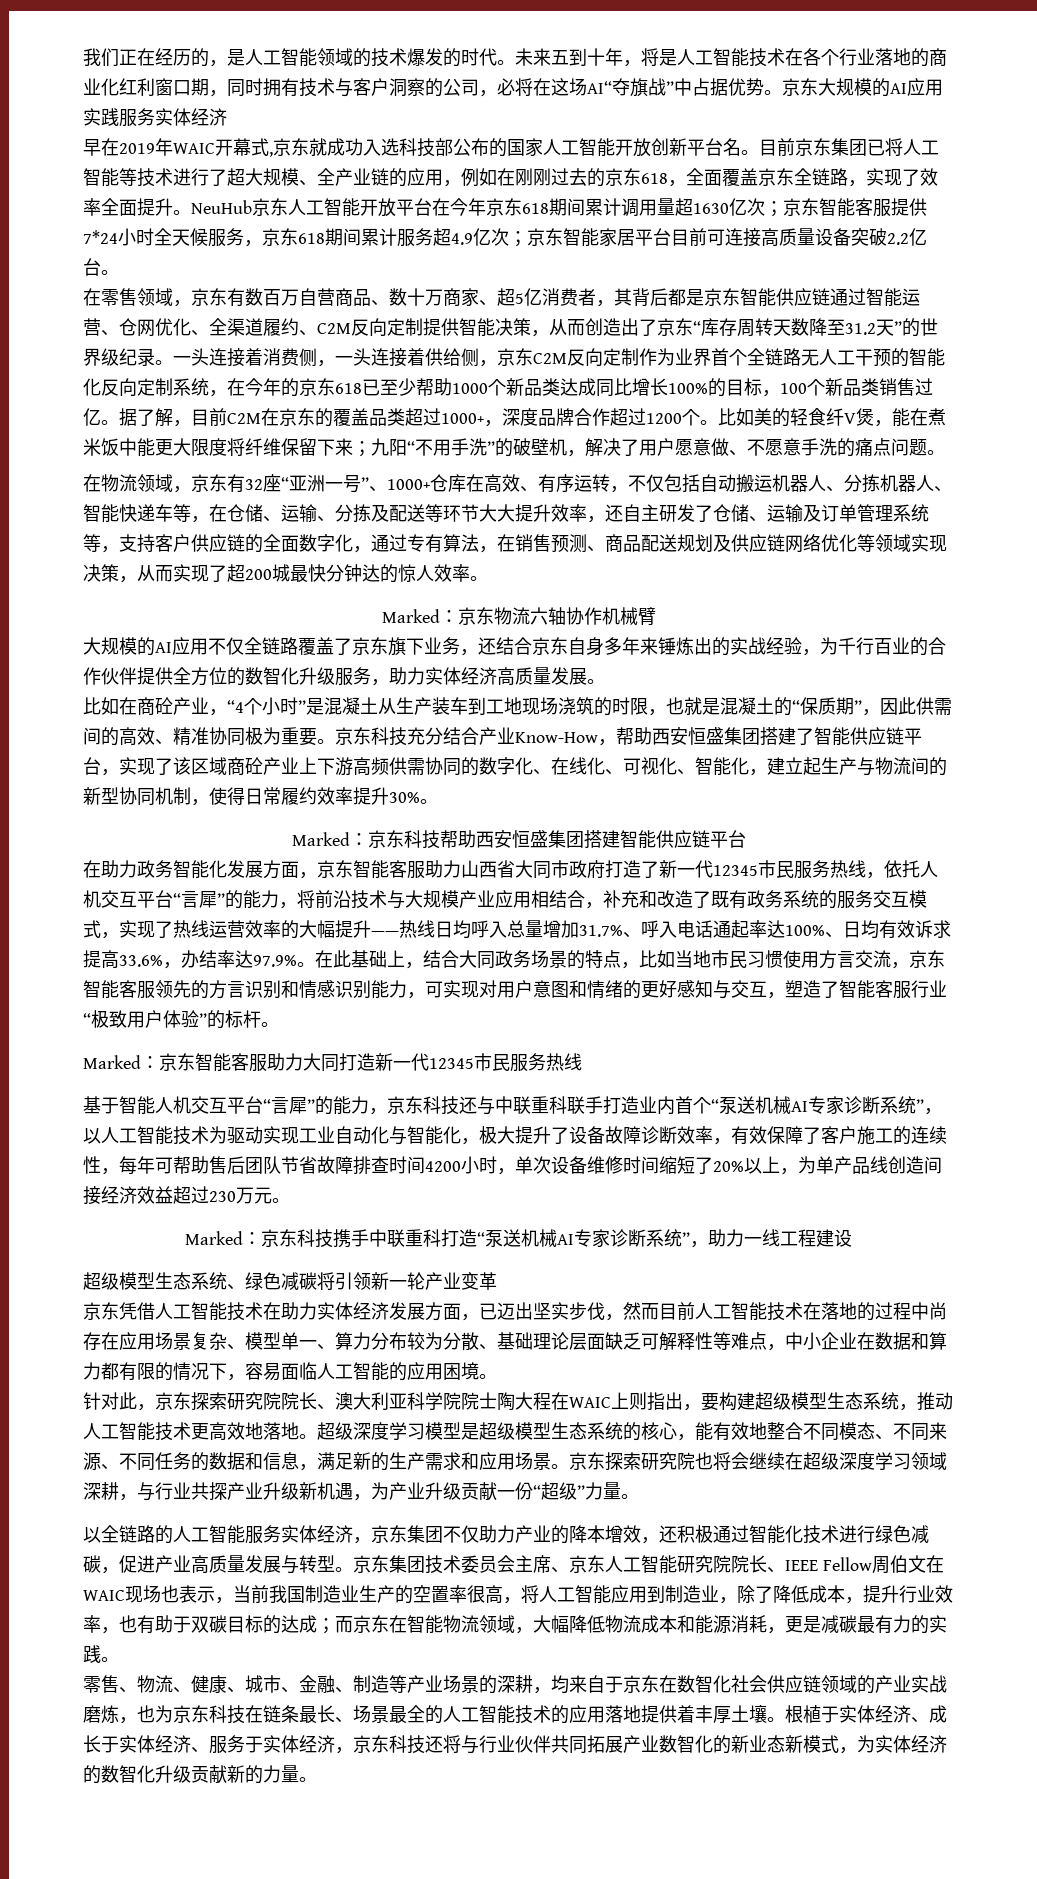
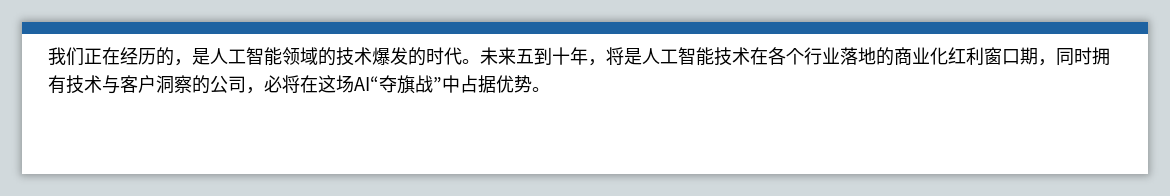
[782,78,943,97] [83,108,227,127] [83,138,939,157] [83,168,938,187] [83,198,927,217] [83,228,927,247] [83,258,119,276] [83,288,920,307] [83,318,938,337] [83,348,945,367] [83,378,933,397] [83,408,946,427] [83,438,945,457] [83,474,952,493] [83,504,929,523] [83,534,947,553] [83,564,488,583] [381,607,656,626] [83,637,946,656] [83,667,605,686] [83,697,952,716] [83,727,922,746] [83,757,947,776] [83,787,438,806] [291,830,746,849] [83,860,938,879] [83,890,927,909] [83,920,951,939] [83,950,945,969] [83,980,947,999] [83,1010,279,1029] [83,1053,582,1072] [83,1096,942,1115] [83,1126,947,1145] [83,1156,942,1175] [83,1186,290,1205] [185,1229,852,1248] [83,1272,497,1290] [83,1302,947,1321] [83,1332,947,1351] [83,1362,497,1381] [83,1392,953,1411] [83,1422,947,1441] [83,1452,947,1471] [83,1482,639,1501] [83,1525,929,1544] [83,1555,944,1574] [83,1585,953,1604] [83,1615,947,1634] [83,1645,119,1663] [83,1675,947,1694] [83,1704,947,1724] [83,1735,947,1754] [83,1765,317,1784] 京东大规模的AI应用实践服务实体经济 // 早在2019年WAIC开幕式,京东就成功入选科技部公布的国家人工智能开放创新平台名。目前京东集团已将人工智能等技术进行了超大规模、全产业链的应用，例如在刚刚过去的京东618，全面覆盖京东全链路，实现了效率全面提升。NeuHub京东人工智能开放平台在今年京东618期间累计调用量超1630亿次；京东智能客服提供7*24小时全天候服务，京东618期间累计服务超4.9亿次；京东智能家居平台目前可连接高质量设备突破2.2亿台。 // 在零售领域，京东有数百万自营商品、数十万商家、超5亿消费者，其背后都是京东智能供应链通过智能运营、仓网优化、全渠道履约、C2M反向定制提供智能决策，从而创造出了京东“库存周转天数降至31.2天”的世界级纪录。一头连接着消费侧，一头连接着供给侧，京东C2M反向定制作为业界首个全链路无人工干预的智能化反向定制系统，在今年的京东618已至少帮助1000个新品类达成同比增长100%的目标，100个新品类销售过亿。据了解，目前C2M在京东的覆盖品类超过1000+，深度品牌合作超过1200个。比如美的轻食纤V煲，能在煮米饭中能更大限度将纤维保留下来；九阳“不用手洗”的破壁机，解决了用户愿意做、不愿意手洗的痛点问题。 // 在物流领域，京东有32座“亚洲一号”、1000+仓库在高效、有序运转，不仅包括自动搬运机器人、分拣机器人、智能快递车等，在仓储、运输、分拣及配送等环节大大提升效率，还自主研发了仓储、运输及订单管理系统等，支持客户供应链的全面数字化，通过专有算法，在销售预测、商品配送规划及供应链网络优化等领域实现决策，从而实现了超200城最快分钟达的惊人效率。 // Marked：京东物流六轴协作机械臂 // 大规模的AI应用不仅全链路覆盖了京东旗下业务，还结合京东自身多年来锤炼出的实战经验，为千行百业的合作伙伴提供全方位的数智化升级服务，助力实体经济高质量发展。 // 比如在商砼产业，“4个小时”是混凝土从生产装车到工地现场浇筑的时限，也就是混凝土的“保质期”，因此供需间的高效、精准协同极为重要。京东科技充分结合产业Know-How，帮助西安恒盛集团搭建了智能供应链平台，实现了该区域商砼产业上下游高频供需协同的数字化、在线化、可视化、智能化，建立起生产与物流间的新型协同机制，使得日常履约效率提升30%。 // Marked：京东科技帮助西安恒盛集团搭建智能供应链平台 // 在助力政务智能化发展方面，京东智能客服助力山西省大同市政府打造了新一代12345市民服务热线，依托人机交互平台“言犀”的能力，将前沿技术与大规模产业应用相结合，补充和改造了既有政务系统的服务交互模式，实现了热线运营效率的大幅提升——热线日均呼入总量增加31.7%、呼入电话通起率达100%、日均有效诉求提高33.6%，办结率达97.9%。在此基础上，结合大同政务场景的特点，比如当地市民习惯使用方言交流，京东智能客服领先的方言识别和情感识别能力，可实现对用户意图和情绪的更好感知与交互，塑造了智能客服行业“极致用户体验”的标杆。 // Marked：京东智能客服助力大同打造新一代12345市民服务热线 // 基于智能人机交互平台“言犀”的能力，京东科技还与中联重科联手打造业内首个“泵送机械AI专家诊断系统”，以人工智能技术为驱动实现工业自动化与智能化，极大提升了设备故障诊断效率，有效保障了客户施工的连续性，每年可帮助售后团队节省故障排查时间4200小时，单次设备维修时间缩短了20%以上，为单产品线创造间接经济效益超过230万元。 // Marked：京东科技携手中联重科打造“泵送机械AI专家诊断系统”，助力一线工程建设 // 超级模型生态系统、绿色减碳将引领新一轮产业变革 // 京东凭借人工智能技术在助力实体经济发展方面，已迈出坚实步伐，然而目前人工智能技术在落地的过程中尚存在应用场景复杂、模型单一、算力分布较为分散、基础理论层面缺乏可解释性等难点，中小企业在数据和算力都有限的情况下，容易面临人工智能的应用困境。 // 针对此，京东探索研究院院长、澳大利亚科学院院士陶大程在WAIC上则指出，要构建超级模型生态系统，推动人工智能技术更高效地落地。超级深度学习模型是超级模型生态系统的核心，能有效地整合不同模态、不同来源、不同任务的数据和信息，满足新的生产需求和应用场景。京东探索研究院也将会继续在超级深度学习领域深耕，与行业共探产业升级新机遇，为产业升级贡献一份“超级”力量。 // 以全链路的人工智能服务实体经济，京东集团不仅助力产业的降本增效，还积极通过智能化技术进行绿色减碳，促进产业高质量发展与转型。京东集团技术委员会主席、京东人工智能研究院院长、IEEE Fellow周伯文在WAIC现场也表示，当前我国制造业生产的空置率很高，将人工智能应用到制造业，除了降低成本，提升行业效率，也有助于双碳目标的达成；而京东在智能物流领域，大幅降低物流成本和能源消耗，更是减碳最有力的实践。 // 零售、物流、健康、城市、金融、制造等产业场景的深耕，均来自于京东在数智化社会供应链领域的产业实战磨炼，也为京东科技在链条最长、场景最全的人工智能技术的应用落地提供着丰厚土壤。根植于实体经济、成长于实体经济、服务于实体经济，京东科技还将与行业伙伴共同拓展产业数智化的新业态新模式，为实体经济的数智化升级贡献新的力量。 -> (550, 89) none

